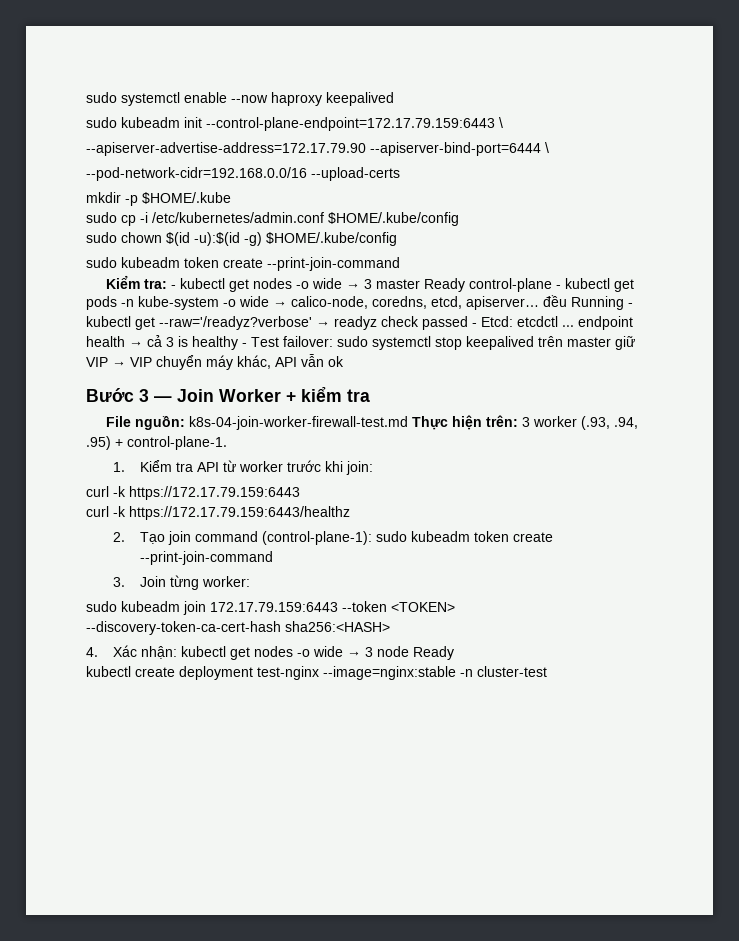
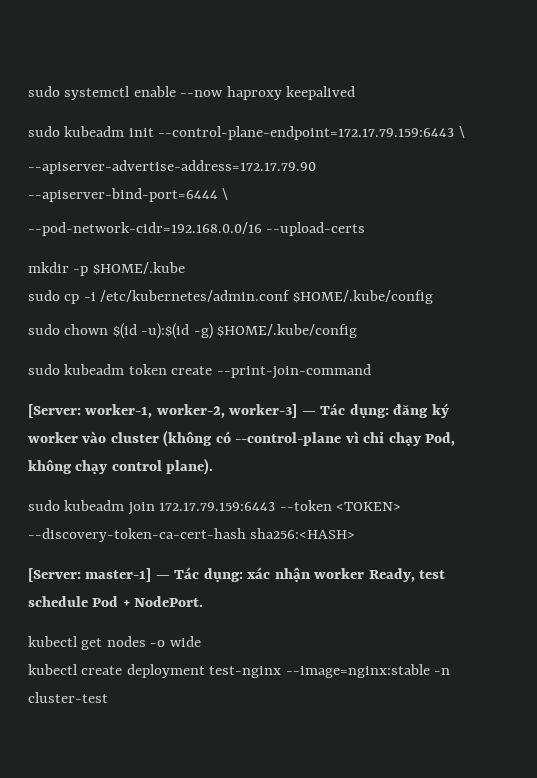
[105,275,634,292] [86,295,633,310] [86,316,633,330] [86,335,635,350] [86,354,344,370] [86,387,370,402] [105,415,638,430] [86,436,227,450] [113,460,374,475] [86,486,300,500] [86,506,350,520] [113,531,554,545] [140,551,274,565] [113,575,251,590] Kiểm tra: - kubectl get nodes -o wide → 3 master Ready control-plane - kubectl get pods -n kube-system -o wide → calico-node, coredns, etcd, apiserver… đều Running - kubectl get --raw='/readyz?verbose' → readyz check passed - Etcd: etcdctl ... endpoint health → cả 3 is healthy - Test failover: sudo systemctl stop keepalived trên master giữ VIP → VIP chuyển máy khác, API vẫn ok // Bước 3 — Join Worker + kiểm tra // File nguồn: k8s-04-join-worker-firewall-test.md Thực hiện trên: 3 worker (.93, .94, .95) + control-plane-1. // 1. Kiểm tra API từ worker trước khi join: // curl -k https://172.17.79.159:6443 // curl -k https://172.17.79.159:6443/healthz // 2. Tạo join command (control-plane-1): sudo kubeadm token create --print-join-command // 3. Join từng worker: -> [28,403,449,418] [28,430,456,447] [28,458,214,475] [Server: worker-1, worker-2, worker-3] — Tác dụng: đăng ký worker vào cluster (không có --control-plane vì chỉ chạy Pod, không chạy control plane).
[86,645,455,660] 4. Xác nhận: kubectl get nodes -o wide → 3 node Ready -> [28,567,446,582] [28,596,204,607] [28,636,201,650] [Server: master-1] — Tác dụng: xác nhận worker Ready, test schedule Pod + NodePort. // kubectl get nodes -o wide

